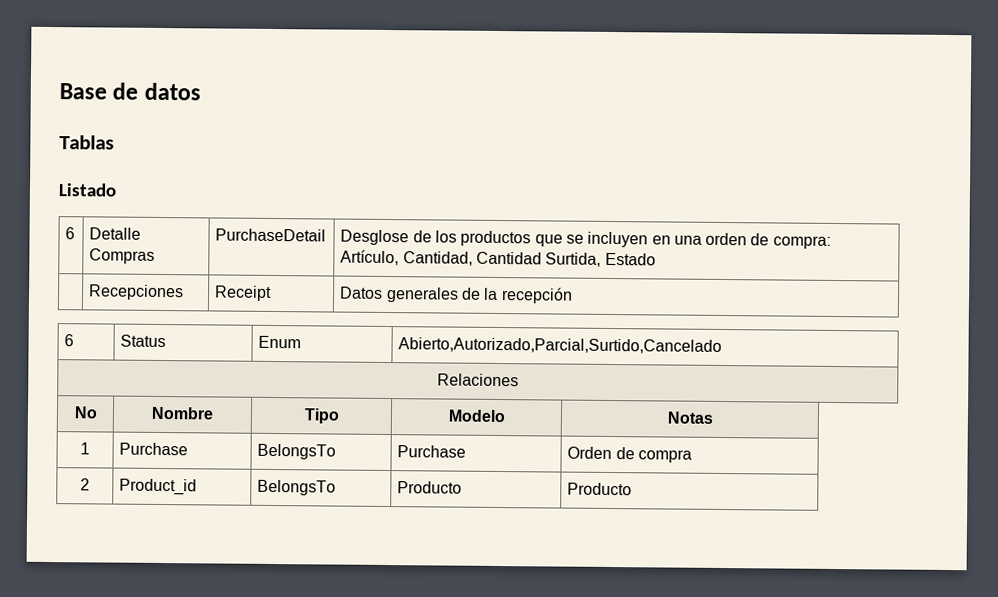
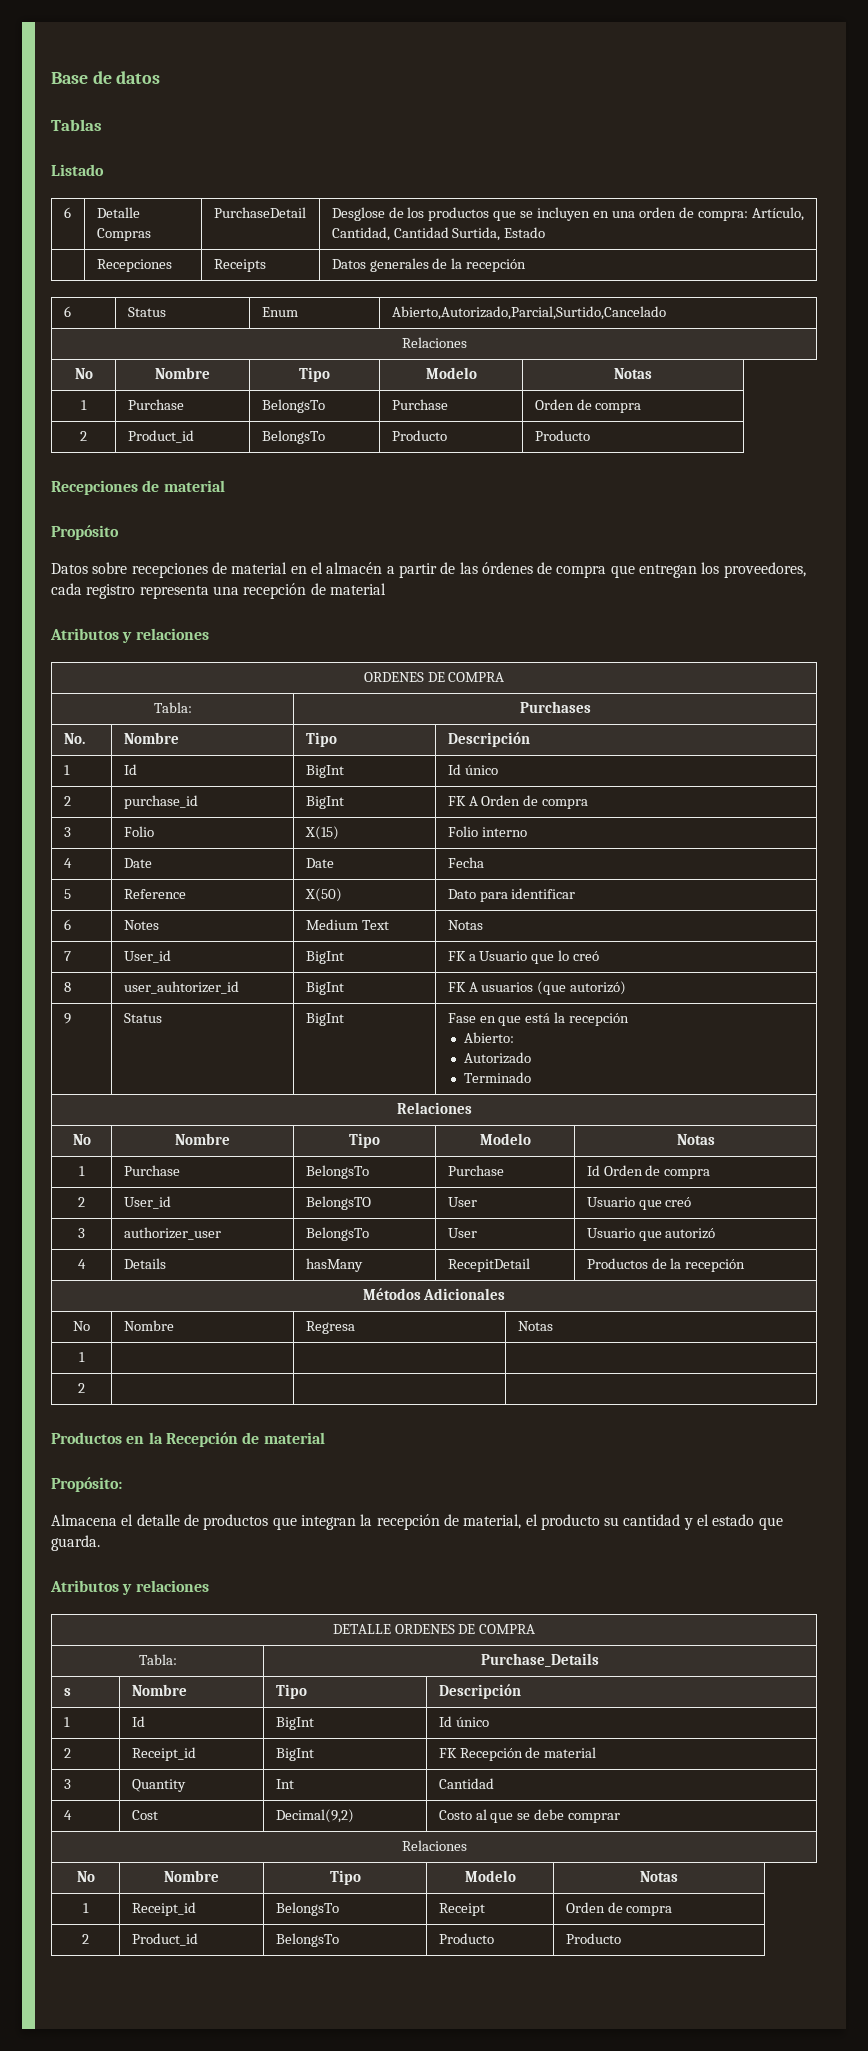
[214,285,273,301] Receipt -> [213,259,266,272] Receipts
(633, 489) none -> [51,480,225,495] [51,525,119,540] [51,562,806,578] [51,583,386,599] [50,628,209,643] [363,672,505,682] [153,702,192,713] [519,701,591,713] [63,733,85,744] [123,732,179,744] [305,732,337,747] [447,732,530,747] [63,765,70,775] [123,764,137,775] [305,765,344,778] [447,764,498,775] [63,796,71,806] [123,795,198,809] [305,796,344,809] [447,795,589,809] [63,827,71,837] [123,826,154,837] [304,826,339,840] [447,826,527,837] [63,858,72,868] [123,858,152,868] [305,858,334,868] [447,857,484,868] [63,889,71,899] [123,889,186,899] [304,888,342,902] [447,888,576,902] [63,919,71,930] [123,920,159,930] [305,919,389,930] [447,920,483,930] [63,951,71,961] [123,950,171,963] [305,951,344,964] [447,950,600,964] [63,982,71,992] [123,981,239,994] [305,982,344,995] [447,981,627,995] [63,1013,71,1024] [123,1013,162,1023] [305,1013,344,1026] [447,1012,630,1026] [463,1032,514,1043] [463,1052,531,1064] [463,1072,531,1083] [396,1102,472,1114] [72,1134,91,1145] [175,1133,230,1145] [348,1133,380,1148] [479,1133,531,1145] [676,1134,715,1145] [79,1166,85,1176] [123,1165,180,1176] [305,1165,369,1179] [447,1165,504,1176] [586,1165,711,1179] [78,1197,85,1207] [123,1196,171,1209] [305,1196,371,1210] [447,1197,477,1207] [586,1197,692,1210] [78,1228,85,1238] [123,1227,221,1240] [305,1227,369,1241] [447,1228,477,1238] [586,1228,716,1241] [78,1259,86,1269] [123,1258,166,1269] [305,1258,363,1272] [447,1258,530,1272] [586,1258,746,1272] [362,1288,506,1300] [73,1321,90,1331] [123,1320,174,1331] [305,1321,355,1334] [517,1321,553,1331] [79,1352,85,1362] [78,1383,85,1393] [51,1432,325,1447] [51,1477,122,1492] [51,1514,783,1530] [51,1535,100,1551] [50,1580,209,1595] [332,1624,536,1634] [138,1654,177,1665] [481,1653,599,1667] [63,1688,71,1696] [131,1684,187,1696] [275,1684,307,1699] [438,1684,521,1699] [63,1717,70,1727] [131,1716,145,1727] [275,1717,314,1730] [438,1716,489,1727] [63,1748,71,1758] [131,1747,196,1761] [275,1748,314,1761] [438,1747,597,1761] [63,1779,71,1789] [131,1779,186,1792] [275,1779,294,1789] [438,1778,494,1789] [63,1810,72,1820] [131,1810,158,1820] [275,1809,354,1823] [438,1809,621,1823] [401,1840,467,1851] [76,1871,95,1882] [164,1870,219,1882] [329,1870,361,1885] [464,1870,516,1882] [640,1871,678,1882] [83,1903,89,1913] [131,1902,196,1916] [275,1902,339,1916] [438,1903,485,1916] [565,1902,673,1916] [82,1934,89,1944] [131,1933,198,1946] [275,1933,339,1947] [438,1933,494,1944] [565,1933,621,1944] // Recepciones de material // Propósito // Datos sobre recepciones de material en el almacén a partir de las órdenes de compra que entregan los proveedores, cada registro representa una recepción de material // Atributos y relaciones // ORDENES DE COMPRA // Tabla: | Purchases // No. | Nombre | Tipo | Descripción // 1 | Id | BigInt | Id único // 2 | purchase_id | BigInt | FK A Orden de compra // 3 | Folio | X(15) | Folio interno // 4 | Date | Date | Fecha // 5 | Reference | X(50) | Dato para identificar // 6 | Notes | Medium Text | Notas // 7 | User_id | BigInt | FK a Usuario que lo creó // 8 | user_auhtorizer_id | BigInt | FK A usuarios (que autorizó) // 9 | Status | BigInt | Fase en que está la recepción // Abierto: // Autorizado // Terminado // Relaciones // No | Nombre | Tipo | Modelo | Notas // 1 | Purchase | BelongsTo | Purchase | Id Orden de compra // 2 | User_id | BelongsTO | User | Usuario que creó // 3 | authorizer_user | BelongsTo | User | Usuario que autorizó // 4 | Details | hasMany | RecepitDetail | Productos de la recepción // Métodos Adicionales // No | Nombre | Regresa | Notas // 1 | | | // 2 | | | // Productos en la Recepción de material // Propósito: // Almacena el detalle de productos que integran la recepción de material, el producto su cantidad y el estado que guarda. // Atributos y relaciones // DETALLE ORDENES DE COMPRA // Tabla: | Purchase_Details // s | Nombre | Tipo | Descripción // 1 | Id | BigInt | Id único // 2 | Receipt_id | BigInt | FK Recepción de material // 3 | Quantity | Int | Cantidad // 4 | Cost | Decimal(9,2) | Costo al que se debe comprar // Relaciones // No | Nombre | Tipo | Modelo | Notas // 1 | Receipt_id | BelongsTo | Receipt | Orden de compra // 2 | Product_id | BelongsTo | Producto | Producto

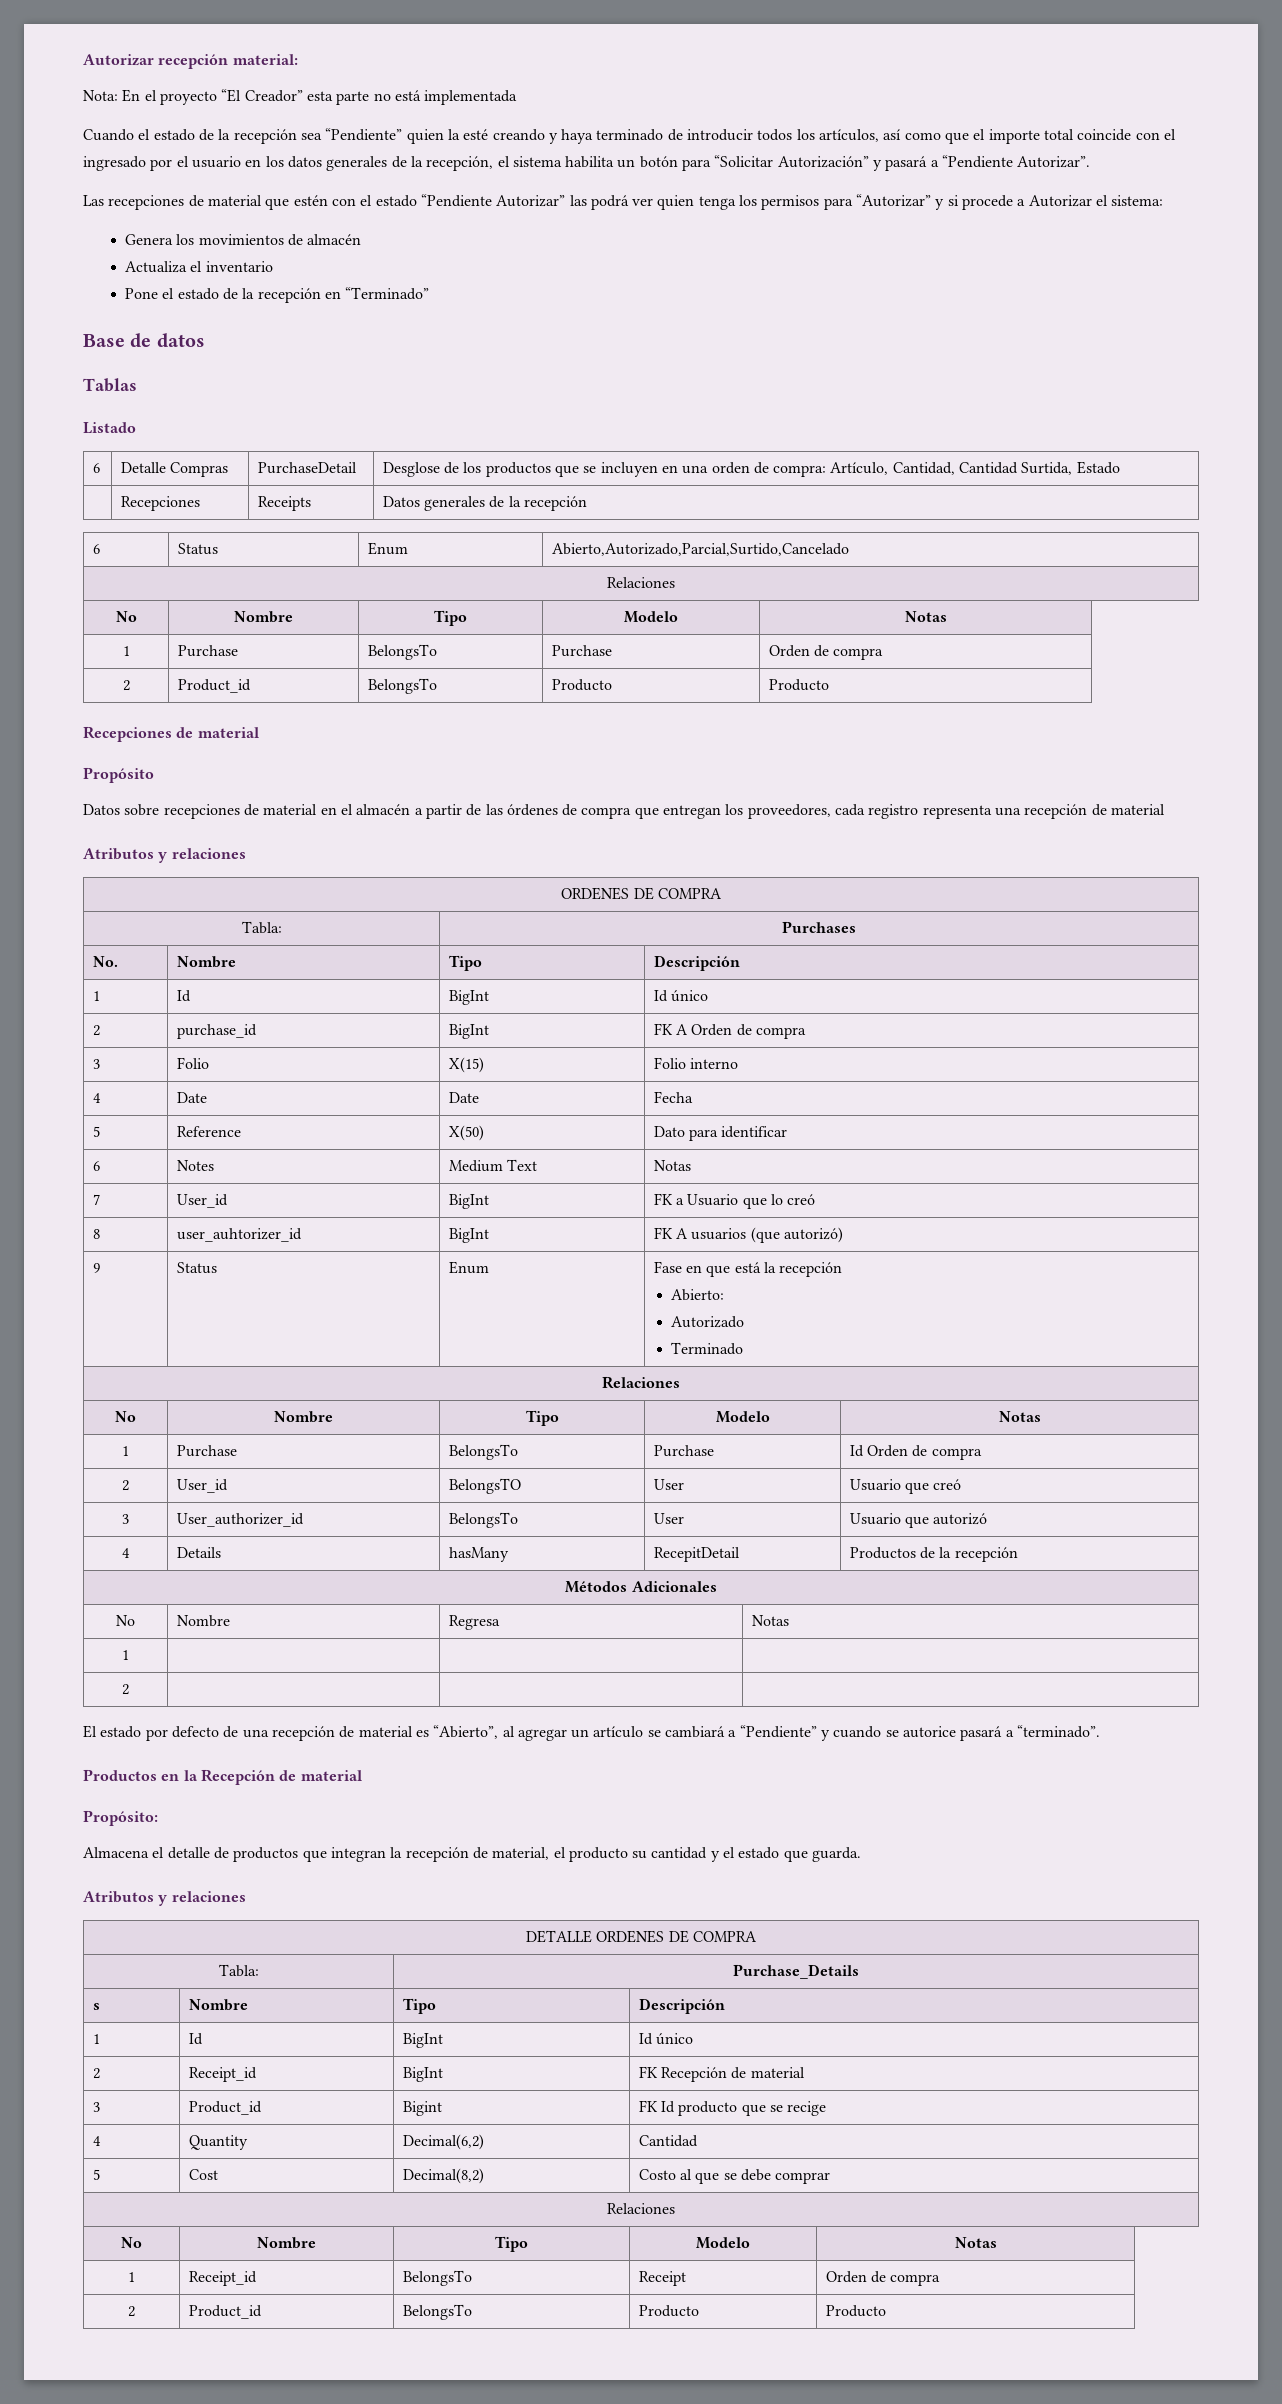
(51, 78) none -> [83,54,298,69] [83,89,518,105] [83,128,1176,144] [83,155,1091,171] [83,194,1164,210] [125,234,362,246] [125,261,273,273] [125,287,430,303] Autorizar recepción material: // Nota: En el proyecto “El Creador” esta parte no está implementada // Cuando el estado de la recepción sea “Pendiente” quien la esté creando y haya terminado de introducir todos los artículos, así como que el importe total coincide con el ingresado por el usuario en los datos generales de la recepción, el sistema habilita un botón para “Solicitar Autorización” y pasará a “Pendiente Autorizar”. // Las recepciones de material que estén con el estado “Pendiente Autorizar” las podrá ver quien tenga los permisos para “Autorizar” y si procede a Autorizar el sistema: // Genera los movimientos de almacén // Actualiza el inventario // Pone el estado de la recepción en “Terminado” //
[305,1013,344,1026] BigInt -> [448,1261,489,1274] Enum
[123,1227,221,1240] authorizer_user -> [176,1513,304,1527] User_authorizer_id
(85, 1388) none -> [83,1725,1101,1741] // El estado por defecto de una recepción de material es “Abierto”, al agregar un artículo se cambiará a “Pendiente” y cuando se autorice pasará a “terminado”.
(71, 1784) none -> [188,2101,262,2115] [402,2101,442,2116] [638,2100,827,2116] [92,2136,101,2146] | Product_id | Bigint | FK Id producto que se recige // 4
[275,1779,294,1789] Int -> [402,2134,484,2150] Decimal(6,2)
[63,1810,72,1820] 4 -> [92,2169,100,2180] 5
[275,1809,354,1823] Decimal(9,2) -> [402,2168,484,2184] Decimal(8,2)

